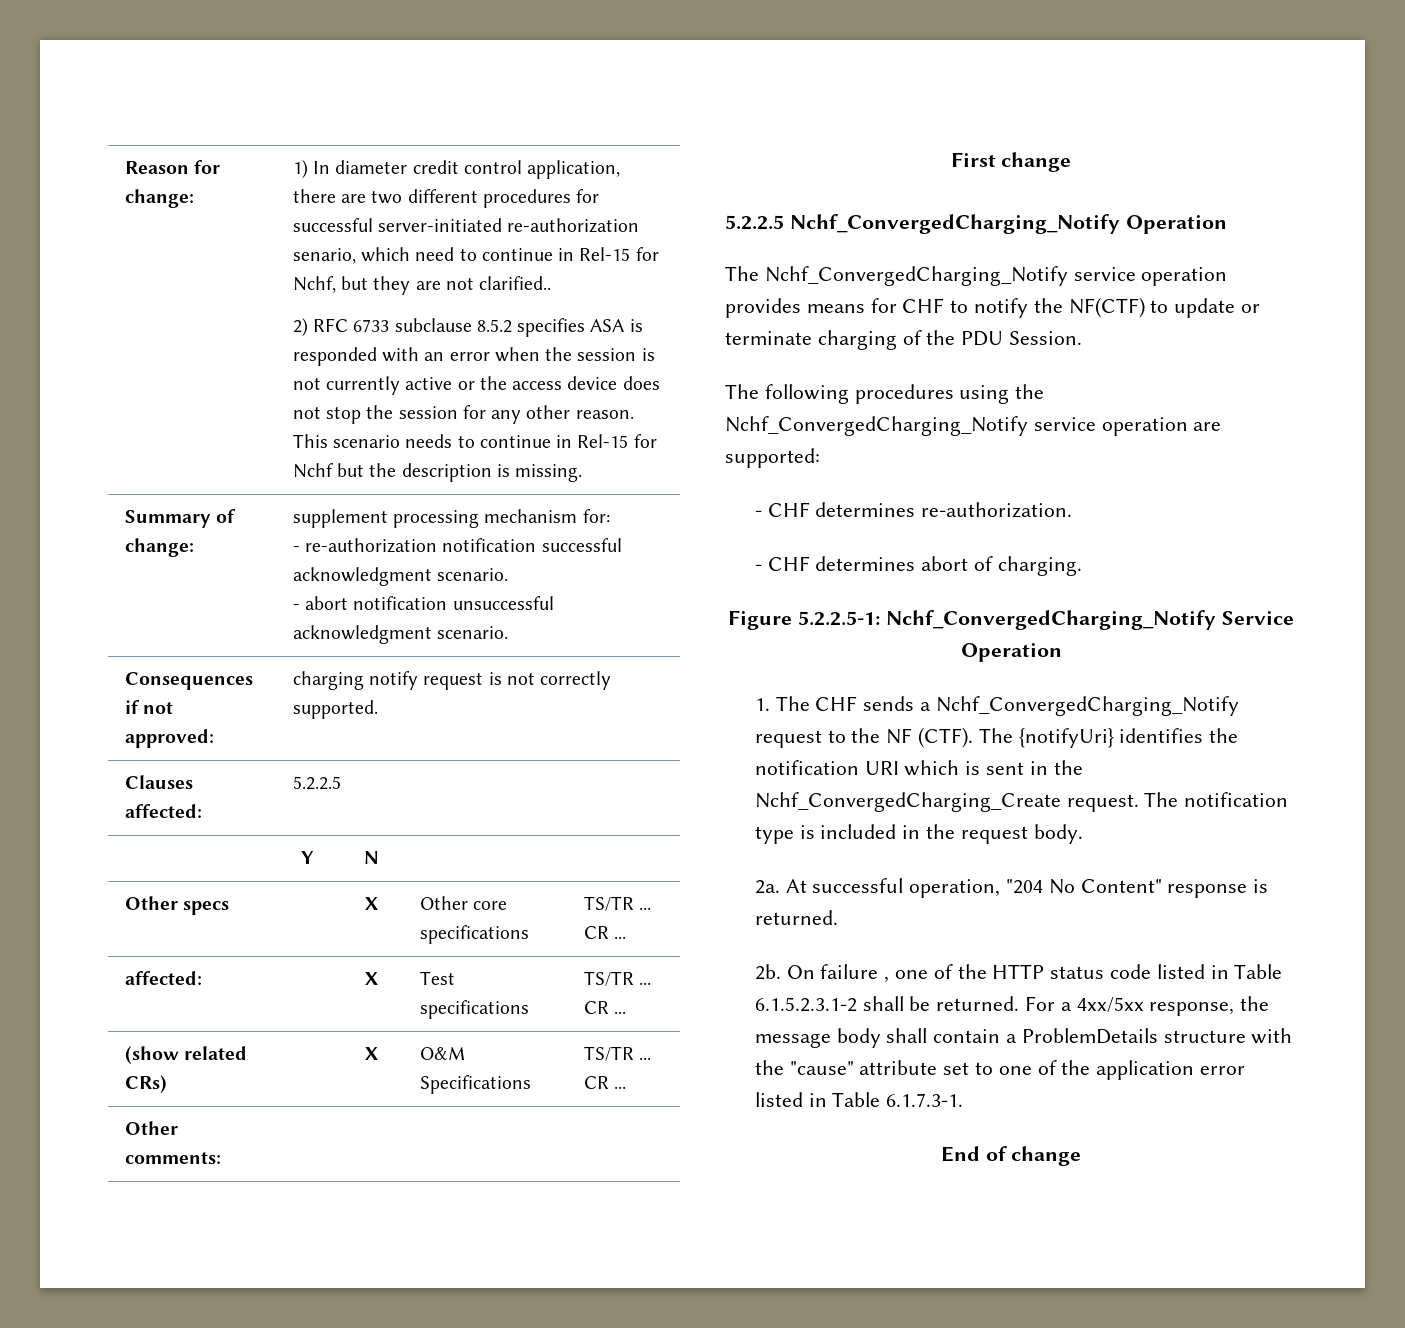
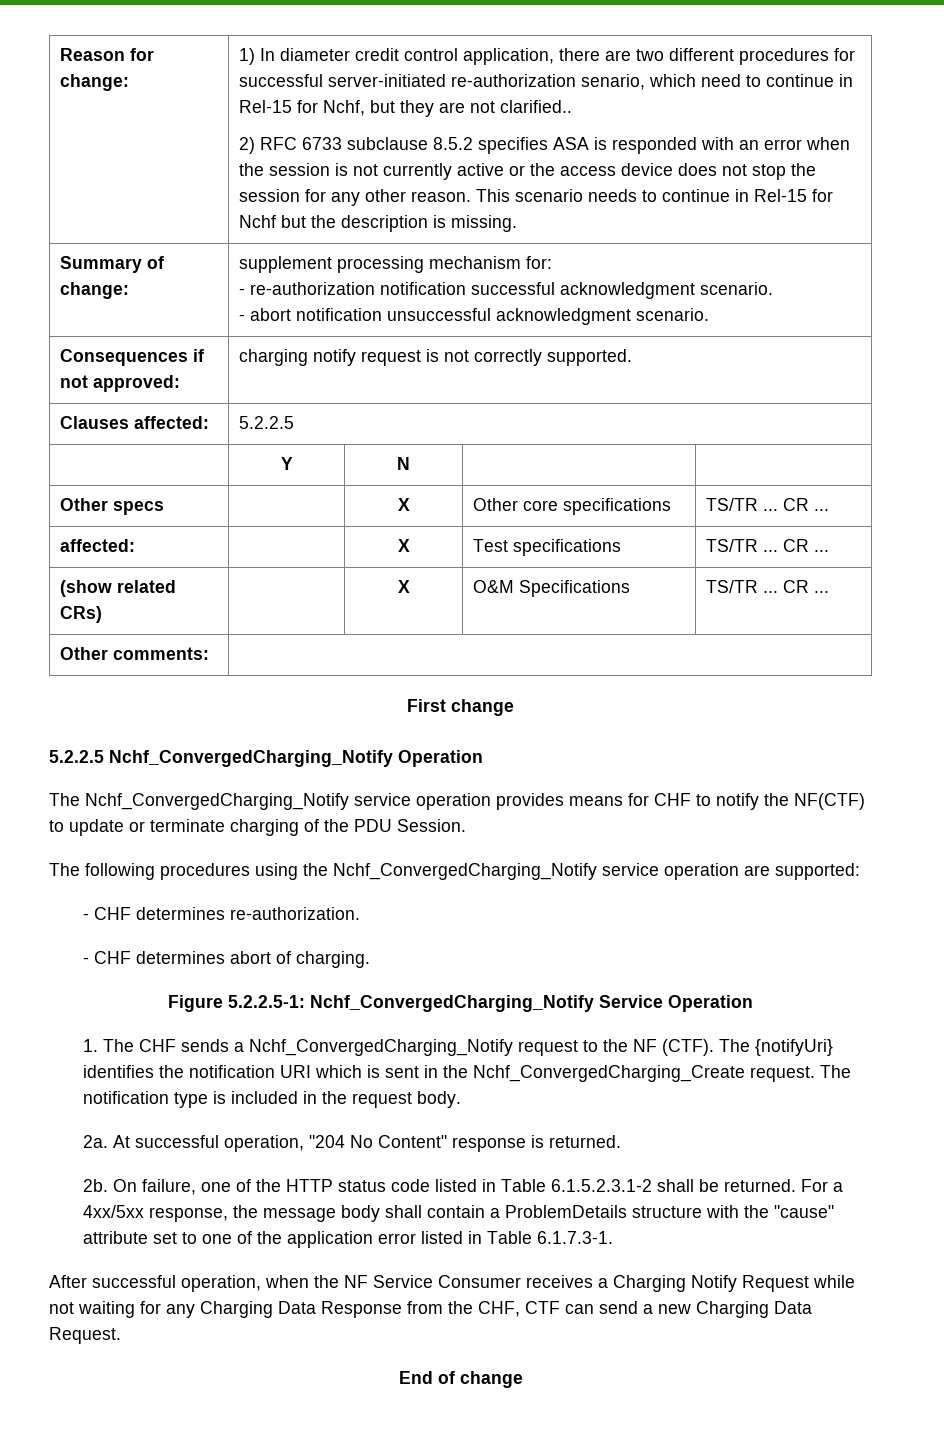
[820,964,890,983] failure , -> [141,1179,196,1195] failure,
(964, 1100) none -> [49,1275,855,1292] [49,1301,812,1318] [49,1327,121,1344] // After successful operation, when the NF Service Consumer receives a Charging Notify Request while not waiting for any Charging Data Response from the CHF, CTF can send a new Charging Data Request.

